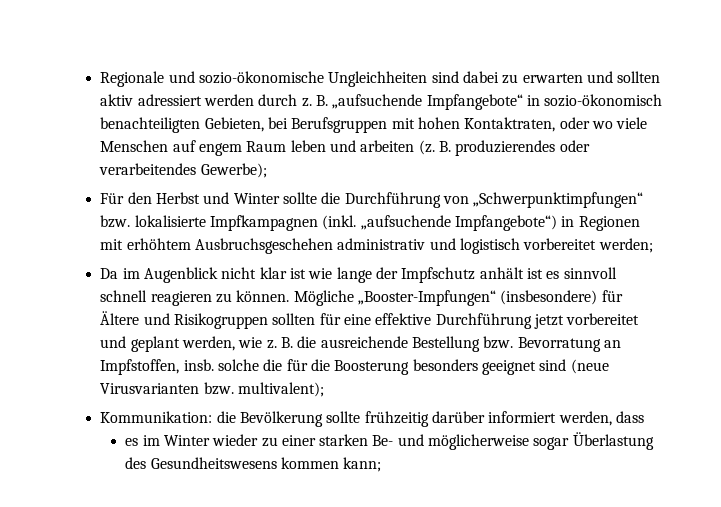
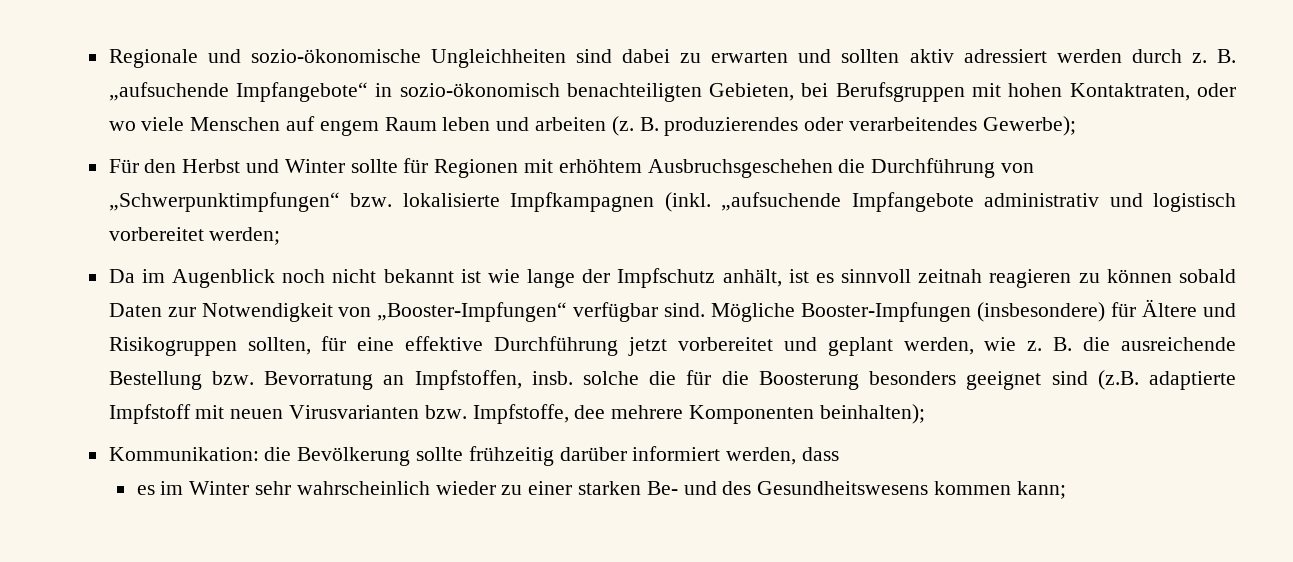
(318, 198) none -> [403,158,833,178] für Regionen mit erhöhtem Ausbruchsgeschehen
[455,215,640,231] [100,238,334,254] Impfangebote“) in Regionen mit erhöhtem Ausbruchsgeschehen -> [851,192,974,212] Impfangebote
[221,267,287,279] nicht klar -> [282,269,454,283] noch nicht bekannt
[479,267,524,279] anhält -> [722,269,782,287] anhält,
[100,290,148,302] schnell -> [918,269,983,283] zeitnah
[236,290,497,306] können. Mögliche „Booster-Impfungen“ -> [1106,269,1237,283] [108,302,972,322] können sobald Daten zur Notwendigkeit von „Booster-Impfungen“ verfügbar sind. Mögliche Booster-Impfungen
[272,313,316,325] sollten -> [247,337,311,355] sollten,
[570,359,609,374] [100,382,325,397] (neue Virusvarianten bzw. multivalent); -> [1097,370,1236,390] [108,404,925,424] (z.B. adaptierte Impfstoff mit neuen Virusvarianten bzw. Impfstoffe, dee mehrere Komponenten beinhalten);
(210, 440) none -> [254,481,430,495] sehr wahrscheinlich
[428,432,654,450] möglicherweise sogar Überlastung -> (717, 488) none

